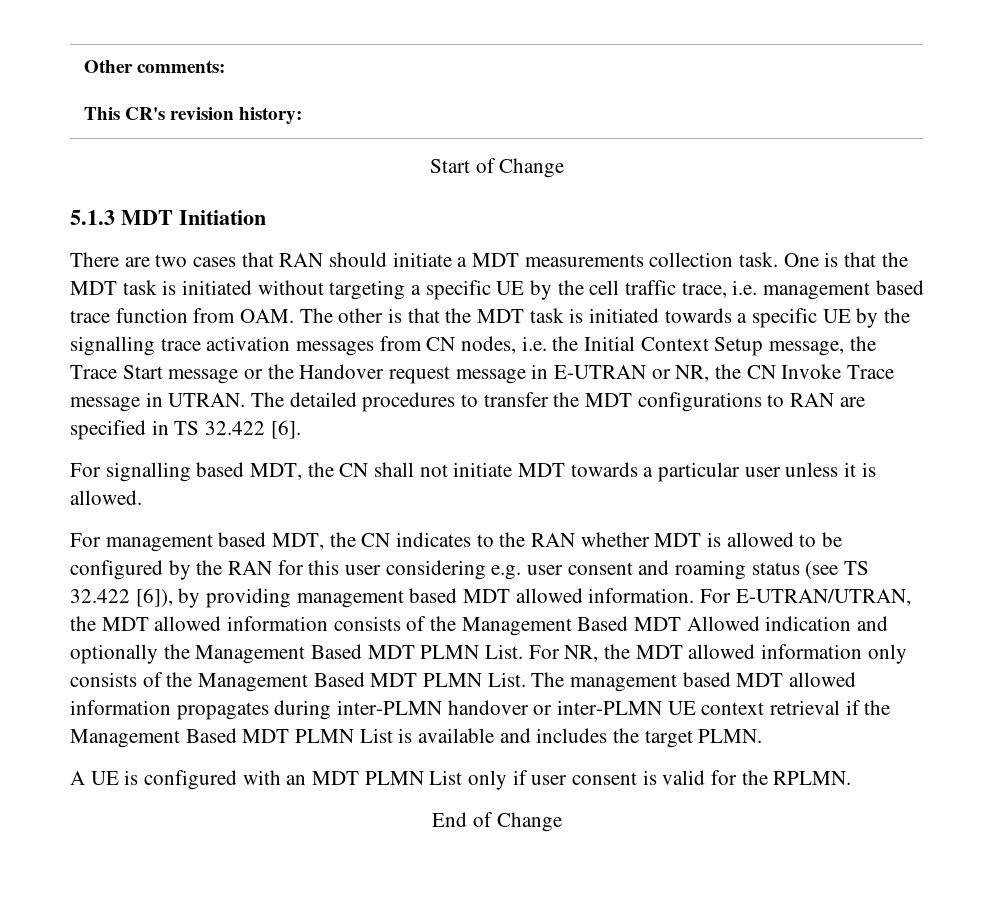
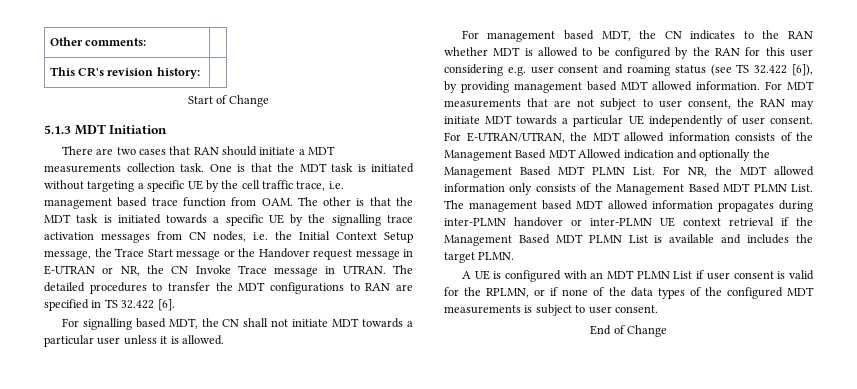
(732, 596) none -> [787,81,814,90] [444,98,814,110] [444,115,813,127] [444,132,461,141] MDT measurements that are not subject to user consent, the RAN may initiate MDT towards a particular UE independently of user consent. For
[468,770,508,790] only -> (693, 275) none
[773,771,852,785] RPLMN. -> [486,287,814,299] [444,304,658,316] RPLMN, or if none of the data types of the configured MDT measurements is subject to user consent.

